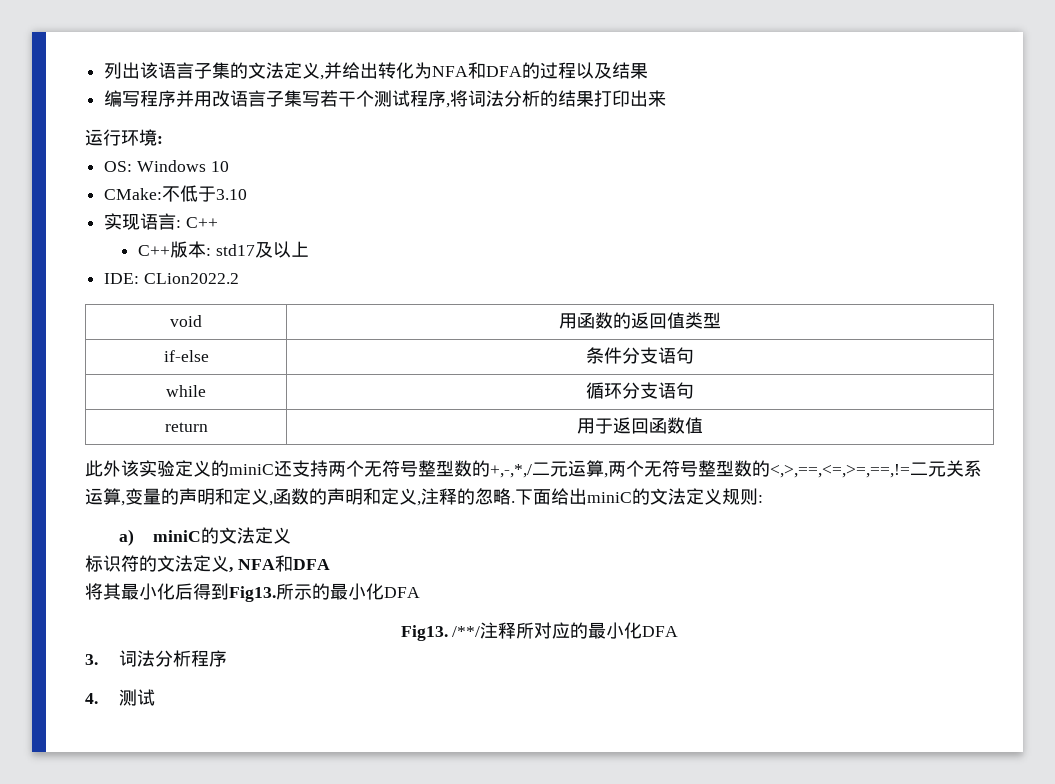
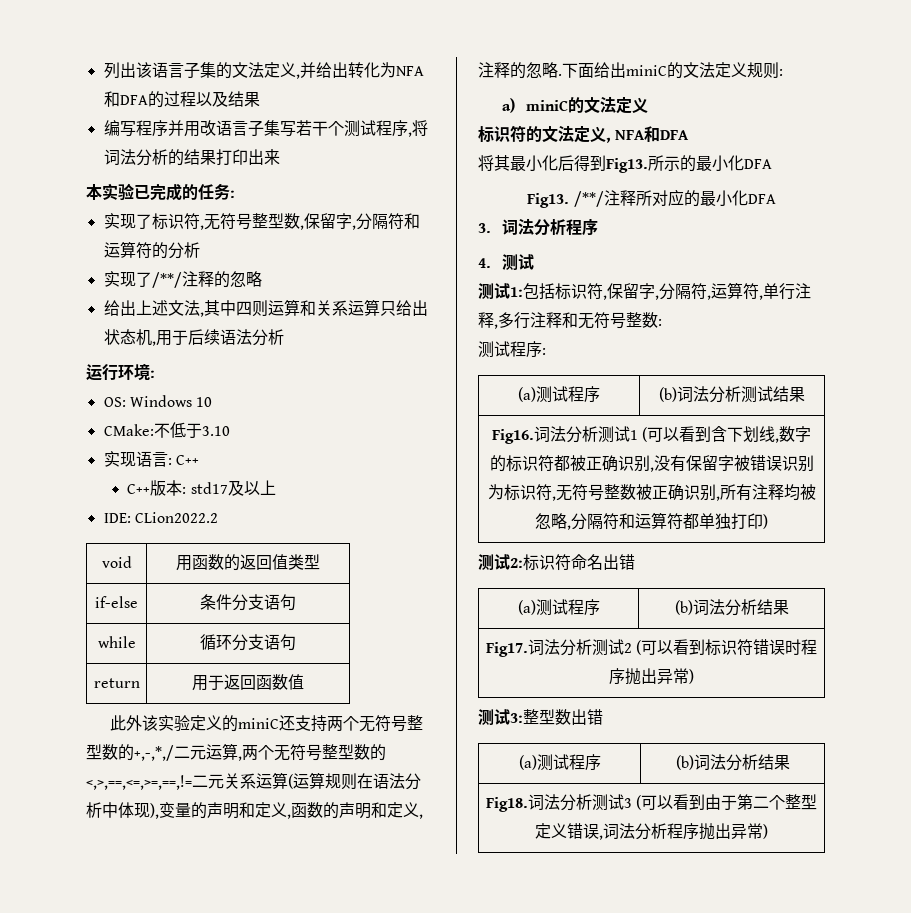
(667, 98) none -> [86,183,235,201] [103,213,420,230] [103,241,200,259] [103,271,262,288] [103,299,428,317] [103,329,284,346] // 本实验已完成的任务: // 实现了标识符,无符号整型数,保留字,分隔符和运算符的分析 // 实现了/**/注释的忽略 // 给出上述文法,其中四则运算和关系运算只给出状态机,用于后续语法分析
[121,501,125,506] , -> [288,772,421,790] [86,802,159,819] (运算规则在语法分析中体现),
(155, 697) none -> [478,282,811,300] [478,312,662,329] [478,341,546,358] [518,386,600,403] [659,386,805,403] [491,426,812,444] [489,455,814,472] [487,484,816,501] [535,512,768,530] [478,554,635,571] [517,599,600,616] [674,599,789,616] [485,639,818,657] [609,668,694,685] [478,709,603,725] [518,754,601,771] [675,754,790,771] [485,794,818,812] [535,823,768,840] // 测试1:包括标识符,保留字,分隔符,运算符,单行注释,多行注释和无符号整数: // 测试程序: // (a)测试程序 | (b)词法分析测试结果 // Fig16.词法分析测试1 (可以看到含下划线,数字的标识符都被正确识别,没有保留字被错误识别为标识符,无符号整数被正确识别,所有注释均被忽略,分隔符和运算符都单独打印) // 测试2:标识符命名出错 // (a)测试程序 | (b)词法分析结果 // Fig17.词法分析测试2 (可以看到标识符错误时程序抛出异常) // 测试3:整型数出错 // (a)测试程序 | (b)词法分析结果 // Fig18.词法分析测试3 (可以看到由于第二个整型定义错误,词法分析程序抛出异常)

